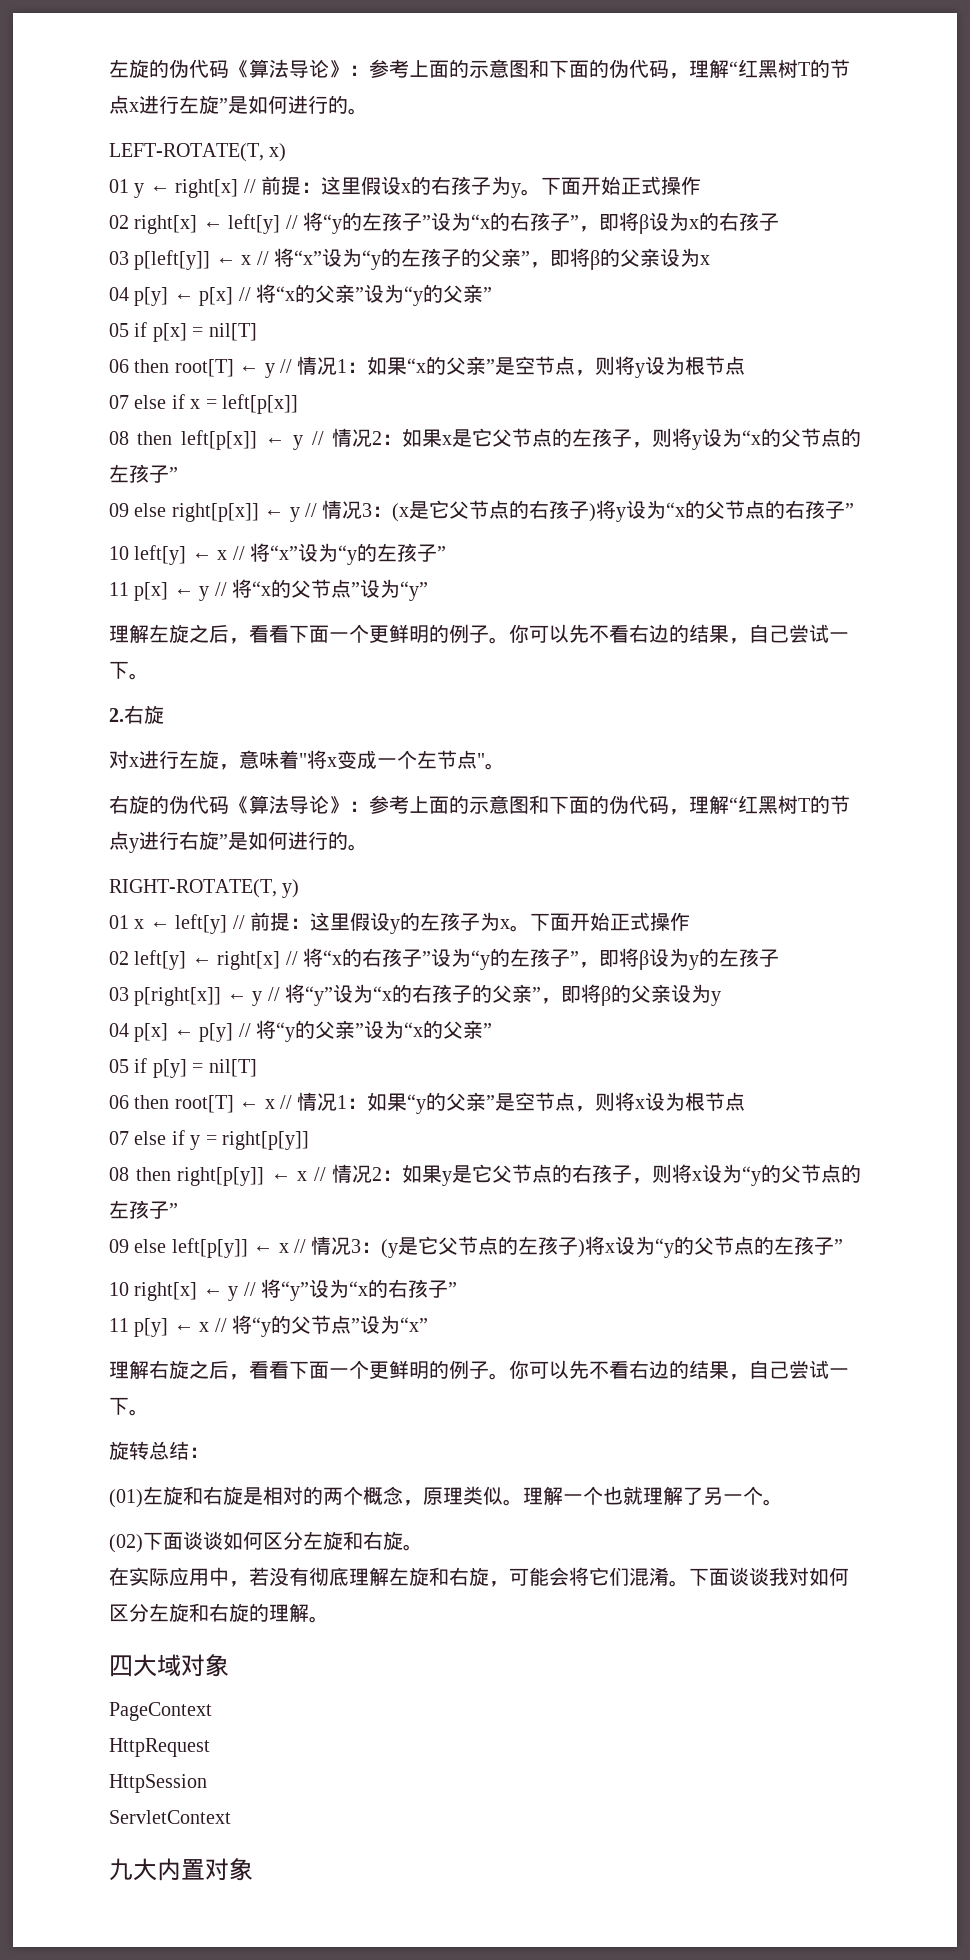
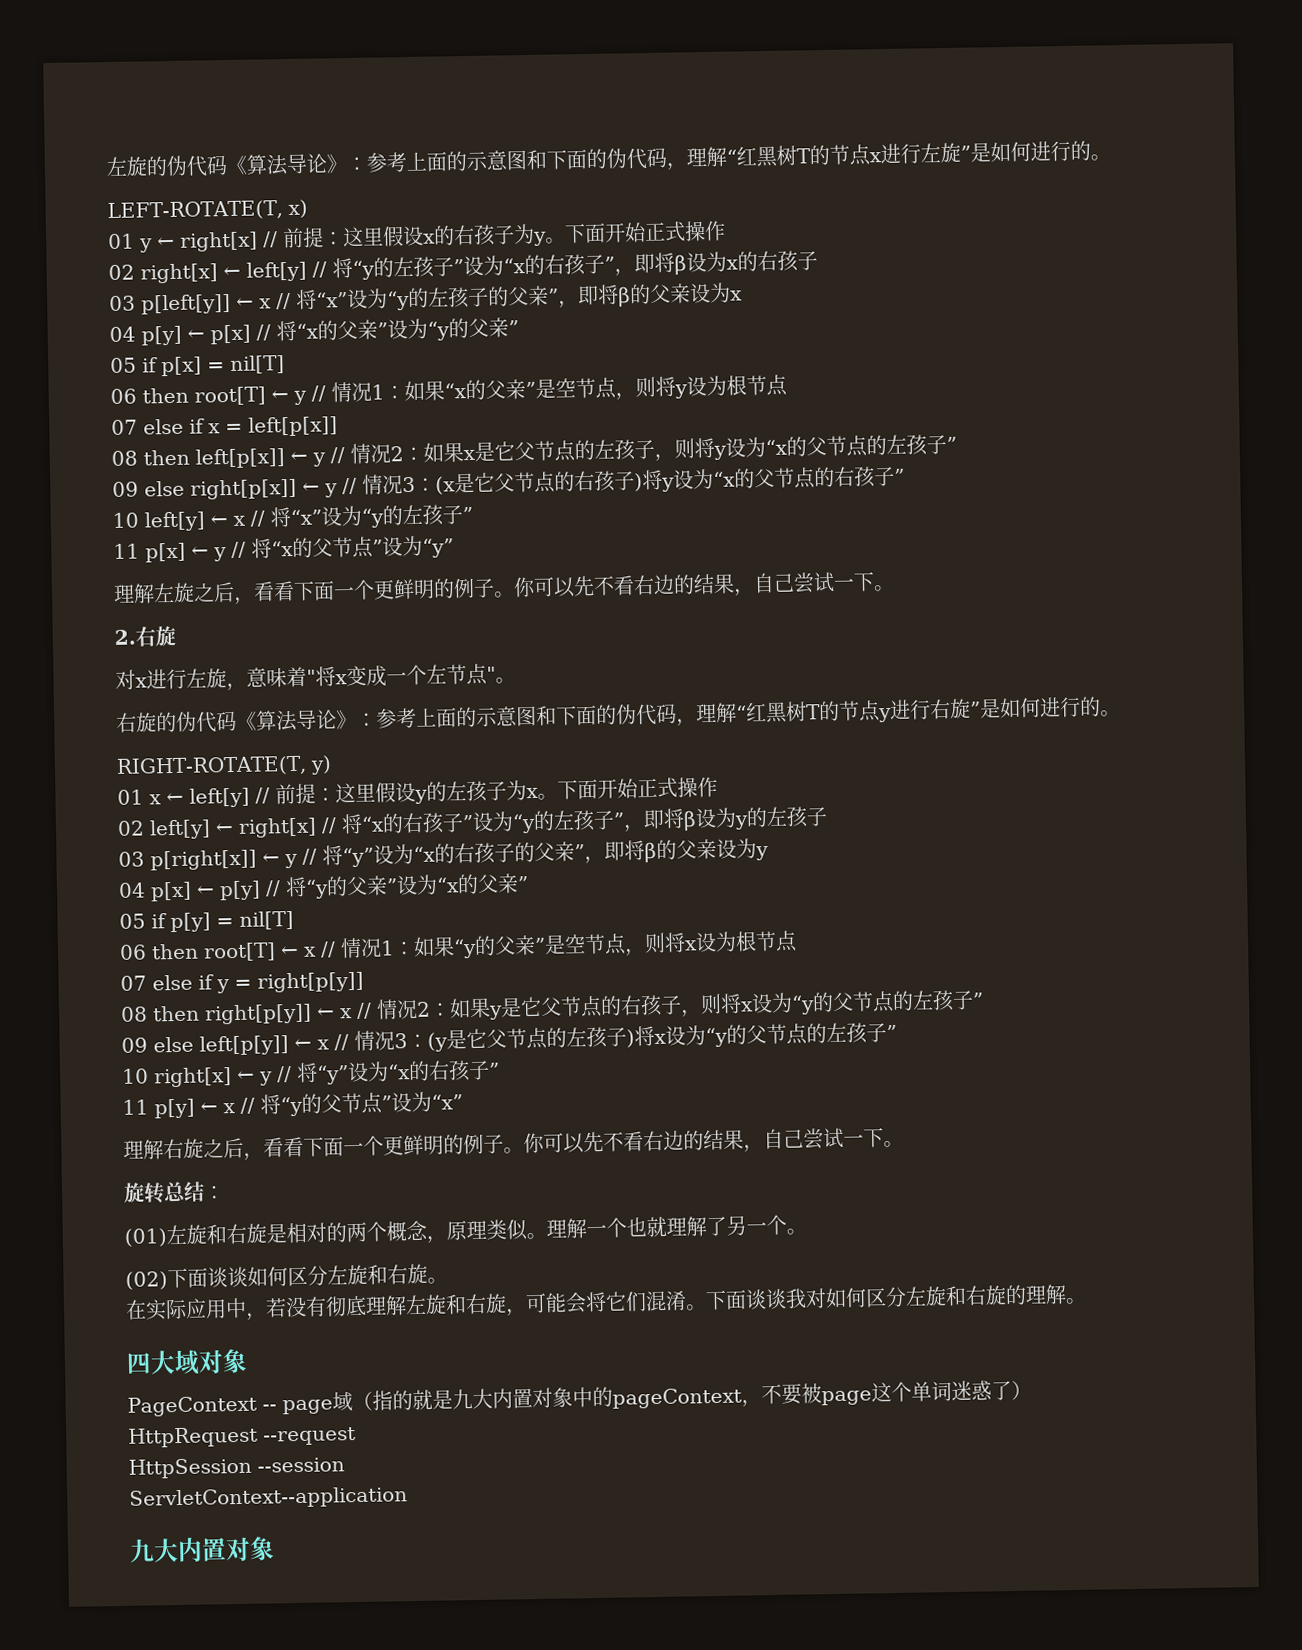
(212, 1711) none -> [261,1380,1032,1415] -- page域（指的就是九大内置对象中的pageContext，不要被page这个单词迷惑了）
(210, 1747) none -> [263,1427,356,1446] --request
[109,1810,231,1824] // ServletContext -> [257,1457,345,1473] [129,1486,408,1510] --session // ServletContext--application

